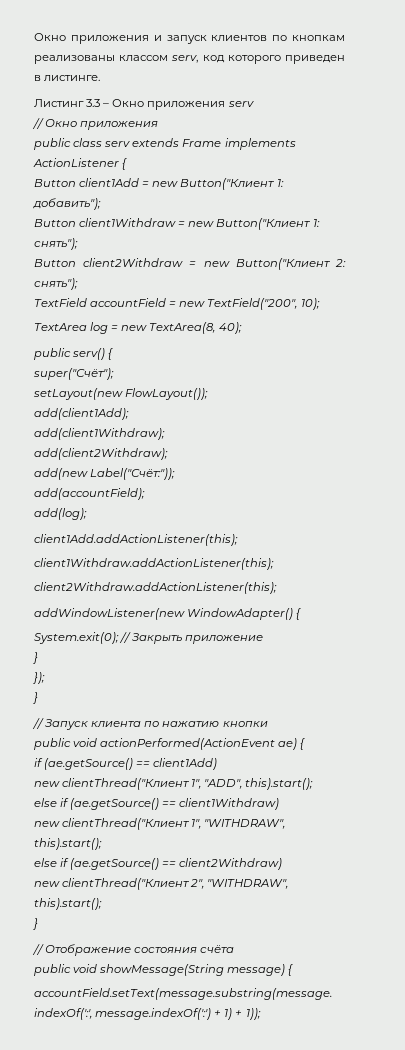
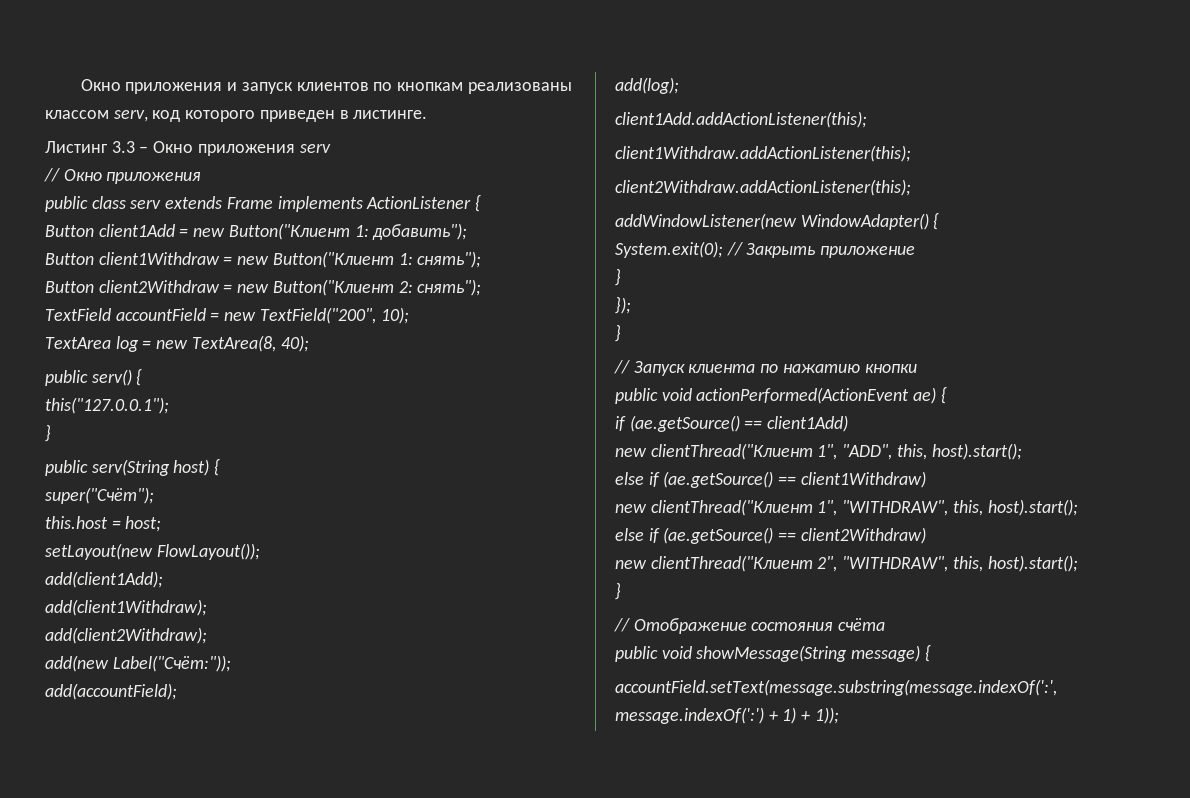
[33,368,114,380] super("Счёт"); -> [45,397,169,414] [45,424,51,442] [45,458,221,476] [45,487,154,504] [45,516,162,532] this("127.0.0.1"); // } // public serv(String host) { // super("Счёт"); // this.host = host;
[245,778,314,790] this).start(); -> [896,443,1022,460] this, host).start();
[34,838,102,850] this).start(); -> [952,499,1078,516] this, host).start();
[34,898,102,910] this).start(); -> [952,555,1078,572] this, host).start();

